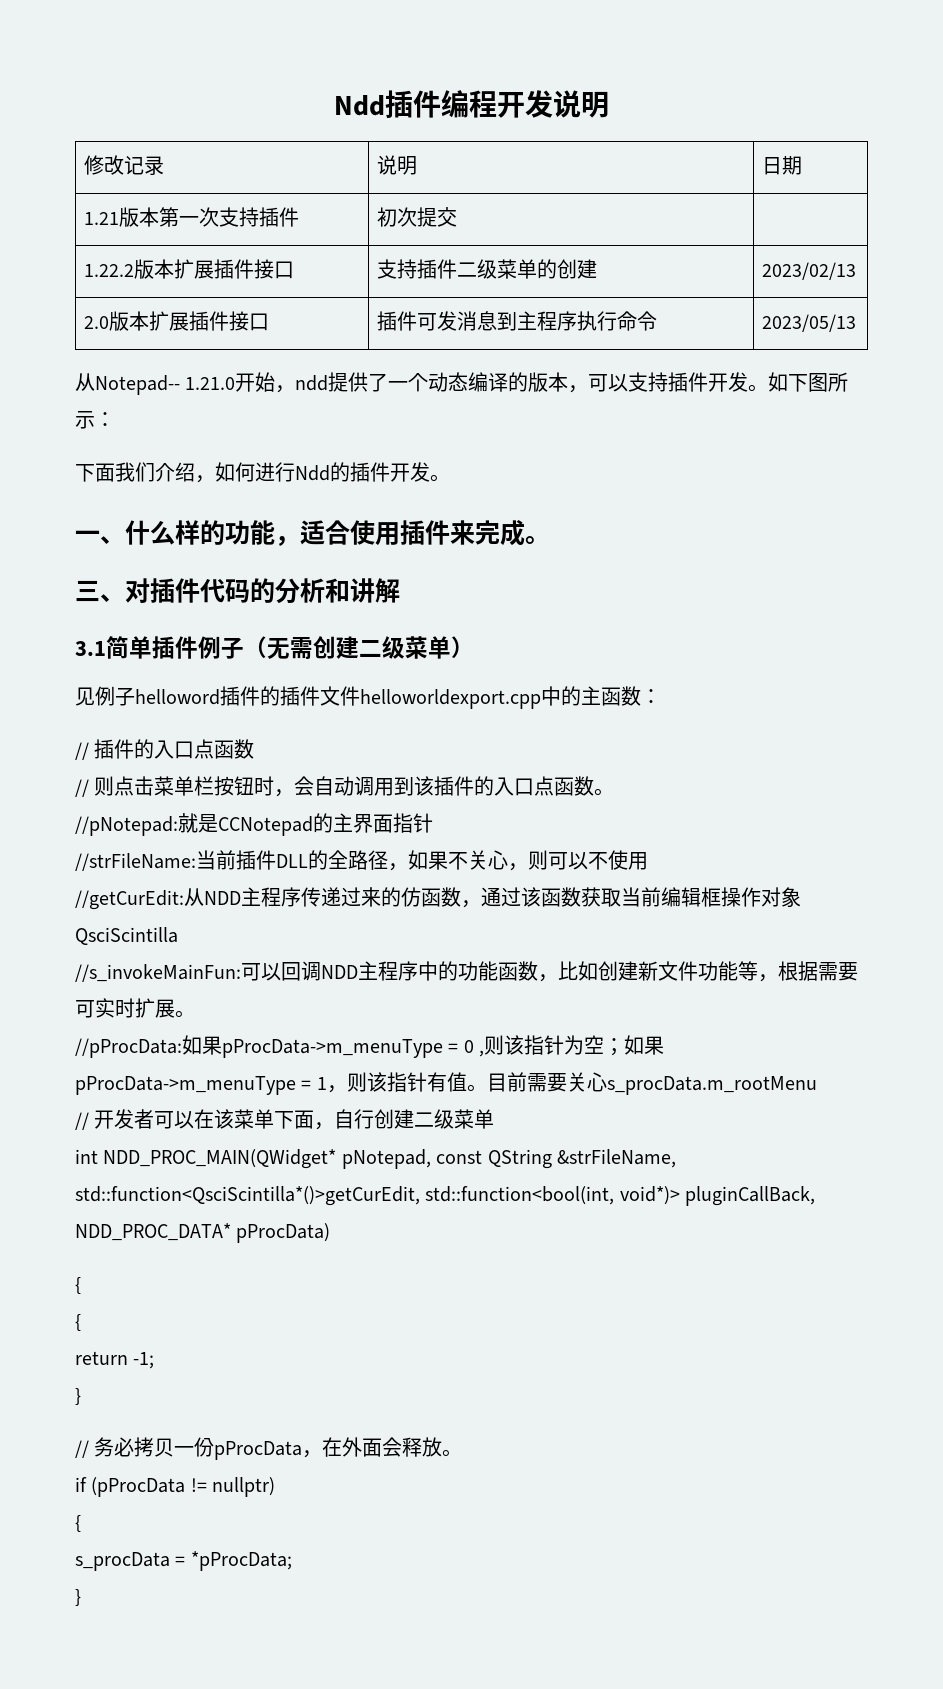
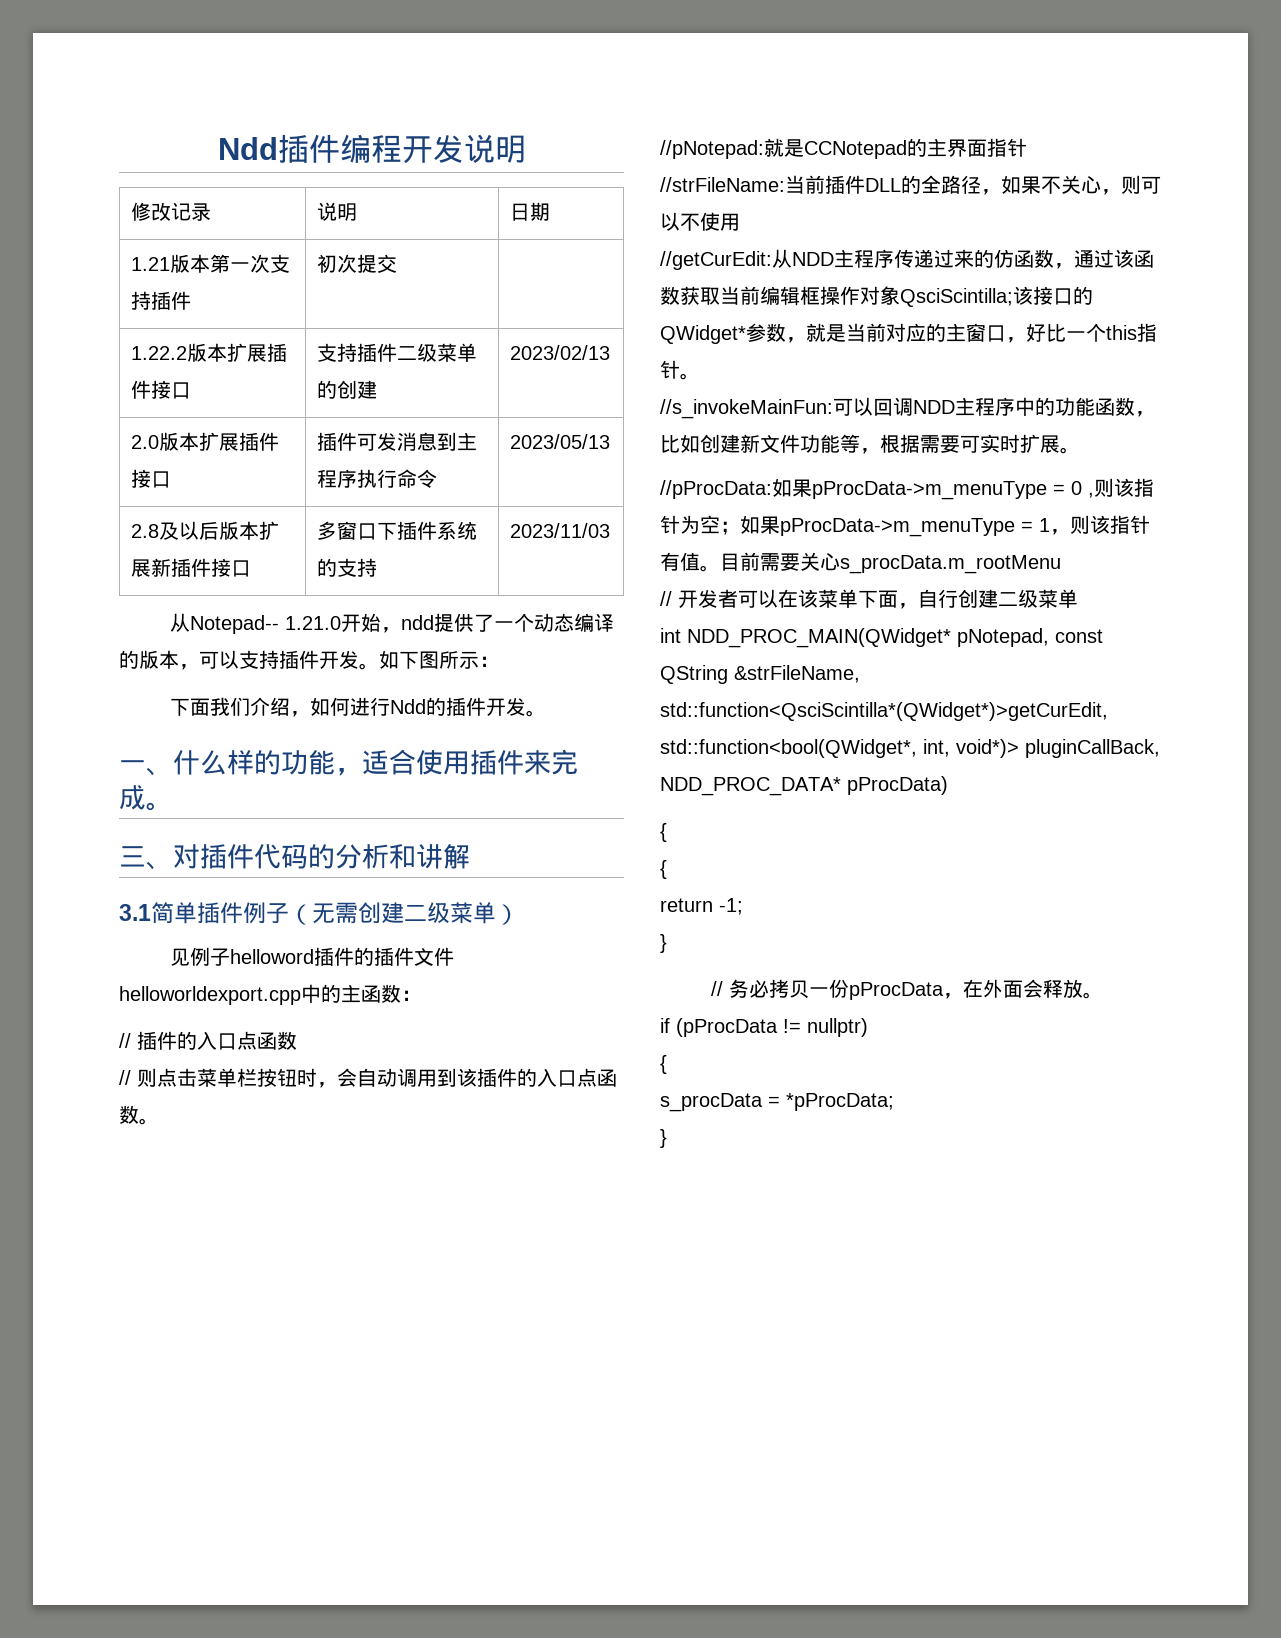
(857, 323) none -> [130,521,279,540] [130,558,251,577] [316,521,477,540] [316,558,377,577] [509,523,610,538] // 2.8及以后版本扩展新插件接口 | 多窗口下插件系统的支持 | 2023/11/03
[75,927,178,945] QsciScintilla -> [900,286,1093,307] [660,323,1157,344] [660,360,700,380] QsciScintilla;该接口的QWidget*参数，就是当前对应的主窗口，好比一个this指针。
[75,1186,615,1206] std::function<QsciScintilla*()>getCurEdit, std::function<bool(int, -> [660,702,1108,721] [660,739,950,758] std::function<QsciScintilla*(QWidget*)>getCurEdit, std::function<bool(QWidget*, int,

